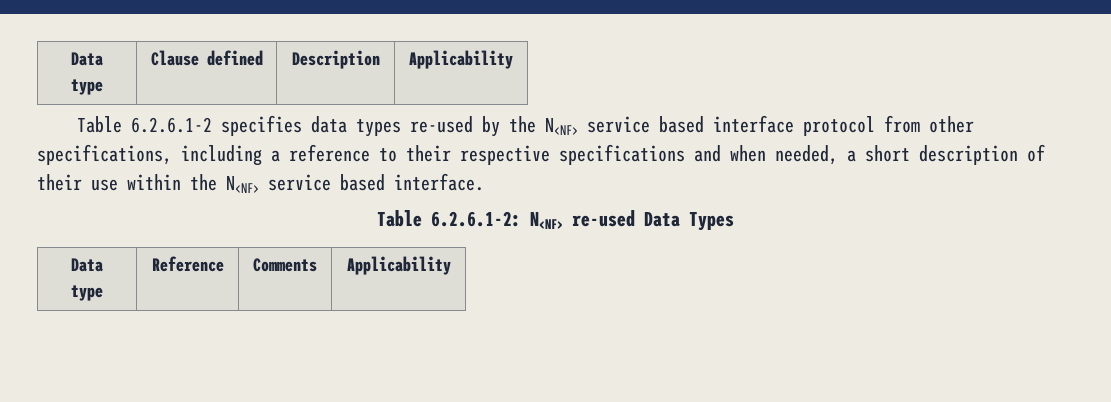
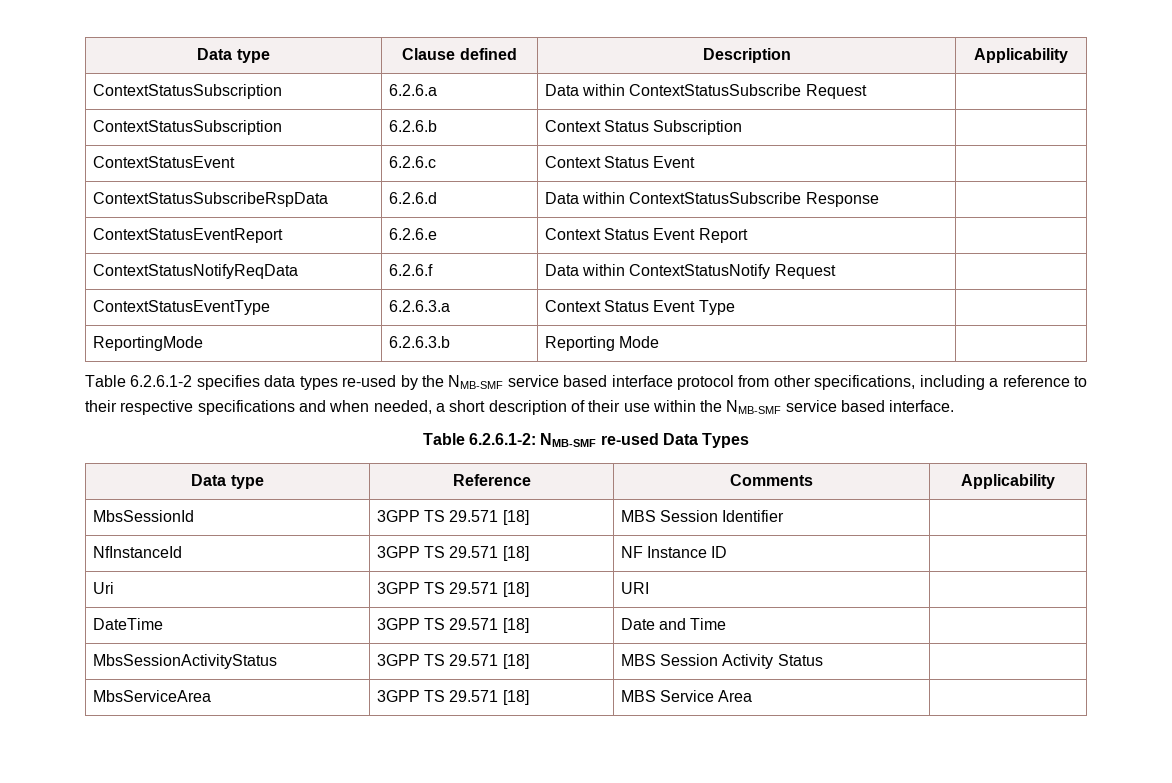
(513, 59) none -> [92,84,282,99] [388,84,437,96] [544,84,867,99] [92,120,282,135] [388,120,437,132] [544,120,743,135] [92,156,235,168] [388,156,436,168] [544,156,696,168] [92,192,328,207] [388,192,437,204] [544,192,879,207] [92,228,283,243] [388,228,437,240] [544,228,748,243] [92,264,298,279] [388,264,433,276] [544,264,836,279] [92,300,270,315] [388,300,450,312] [544,300,735,315] [92,336,203,351] [388,336,450,348] [544,336,660,351] // ContextStatusSubscription | 6.2.6.a | Data within ContextStatusSubscribe Request | // ContextStatusSubscription | 6.2.6.b | Context Status Subscription | // ContextStatusEvent | 6.2.6.c | Context Status Event | // ContextStatusSubscribeRspData | 6.2.6.d | Data within ContextStatusSubscribe Response | // ContextStatusEventReport | 6.2.6.e | Context Status Event Report | // ContextStatusNotifyReqData | 6.2.6.f | Data within ContextStatusNotify Request | // ContextStatusEventType | 6.2.6.3.a | Context Status Event Type | // ReportingMode | 6.2.6.3.b | Reporting Mode |
[544,118,578,135] N<NF> -> [448,375,504,389] NMB-SMF
[226,176,259,193] N<NF> -> [726,400,782,414] NMB-SMF
[530,212,563,229] N<NF> -> [540,433,597,447] NMB-SMF
(451, 265) none -> [92,510,194,522] [376,510,529,525] [620,510,785,522] [92,546,182,558] [376,546,529,561] [620,546,728,558] [92,582,114,594] [376,582,529,597] [620,582,649,594] [92,618,163,630] [376,618,529,633] [620,618,727,630] [92,654,277,669] [376,654,529,669] [620,654,823,669] [92,690,211,702] [376,690,529,705] [620,690,753,702] // MbsSessionId | 3GPP TS 29.571 [18] | MBS Session Identifier | // NfInstanceId | 3GPP TS 29.571 [18] | NF Instance ID | // Uri | 3GPP TS 29.571 [18] | URI | // DateTime | 3GPP TS 29.571 [18] | Date and Time | // MbsSessionActivityStatus | 3GPP TS 29.571 [18] | MBS Session Activity Status | // MbsServiceArea | 3GPP TS 29.571 [18] | MBS Service Area |

